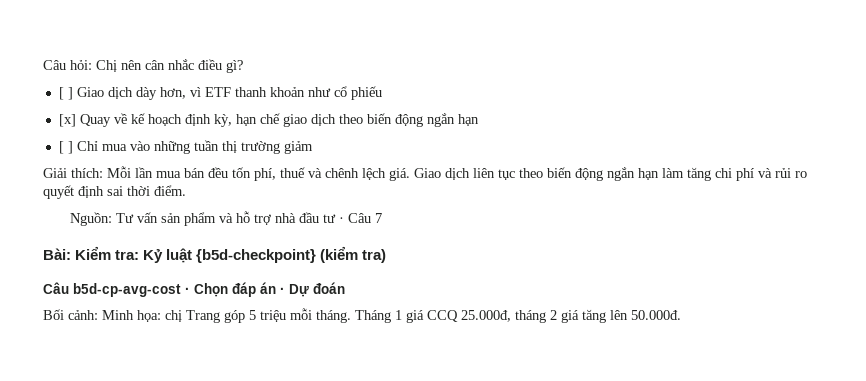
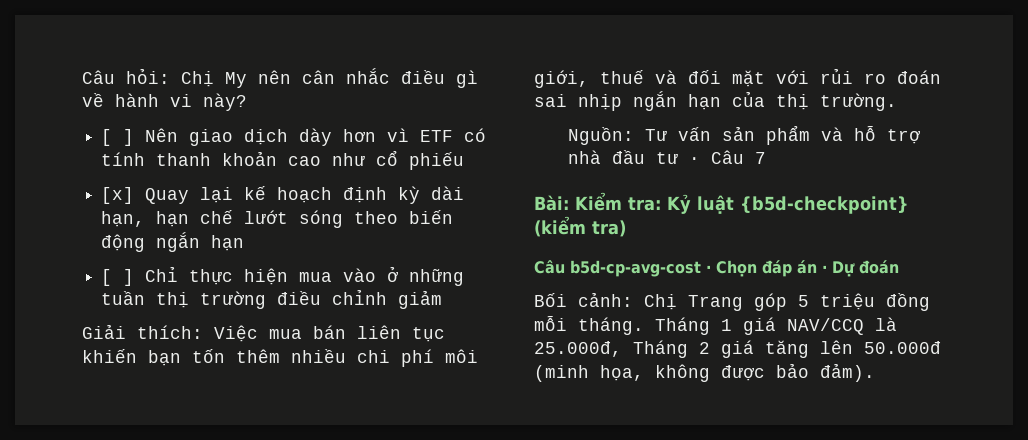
(117, 66) none -> [225,72,247,88] My
[226,60,243,73] [58,87,104,100] gì? // [ ] Giao -> [456,70,478,88] [82,93,247,111] [101,128,234,146] gì về hành vi này? // [ ] Nên giao
[159,87,186,99] hơn, -> [343,129,377,142] hơn
(231, 92) none -> [464,128,487,142] [101,152,146,166] có tính
(305, 92) none -> [288,156,322,166] cao
[113,113,127,124] về -> [200,187,234,203] lại
[213,113,336,127] kỳ, hạn chế giao dịch -> [398,186,465,204] [101,210,344,228] kỳ dài hạn, hạn chế lướt sóng
(98, 146) none -> [189,268,289,285] thực hiện
(150, 146) none -> [387,266,399,282] ở
(280, 147) none -> [277,289,388,305] điều chỉnh
[107,166,807,181] [43,185,186,199] Mỗi lần mua bán đều tốn phí, thuế và chênh lệch giá. Giao dịch liên tục theo biến động ngắn hạn làm tăng chi phí và rủi ro quyết định sai thời điểm. -> [214,325,445,342] [82,349,478,367] [534,68,941,88] [534,91,897,111] Việc mua bán liên tục khiến bạn tốn thêm nhiều chi phí môi giới, thuế và đối mặt với rủi ro đoán sai nhịp ngắn hạn của thị trường.
[102,310,182,322] Minh họa: chị -> [644,294,677,310] Chị
(286, 316) none -> [886,293,930,311] đồng
[427,309,681,323] CCQ 25.000đ, tháng 2 giá tăng lên 50.000đ. -> [787,317,897,335] [534,340,941,358] [534,363,875,382] NAV/CCQ là 25.000đ, Tháng 2 giá tăng lên 50.000đ (minh họa, không được bảo đảm).

